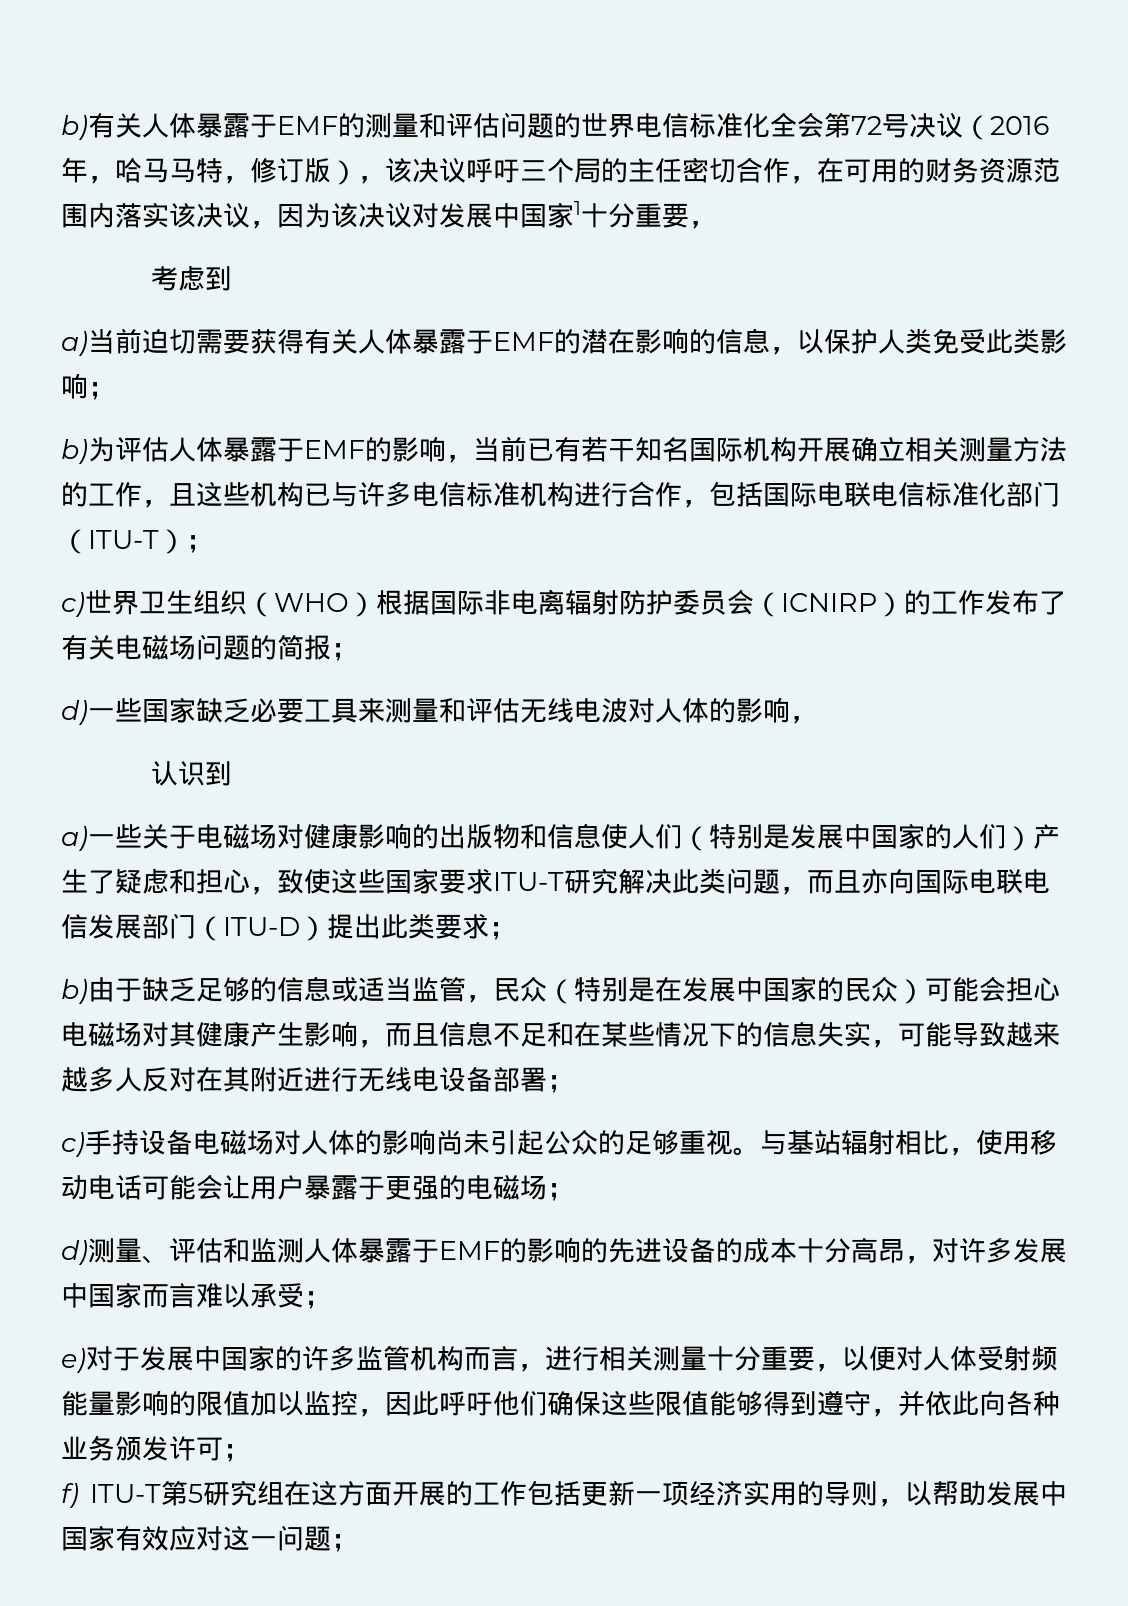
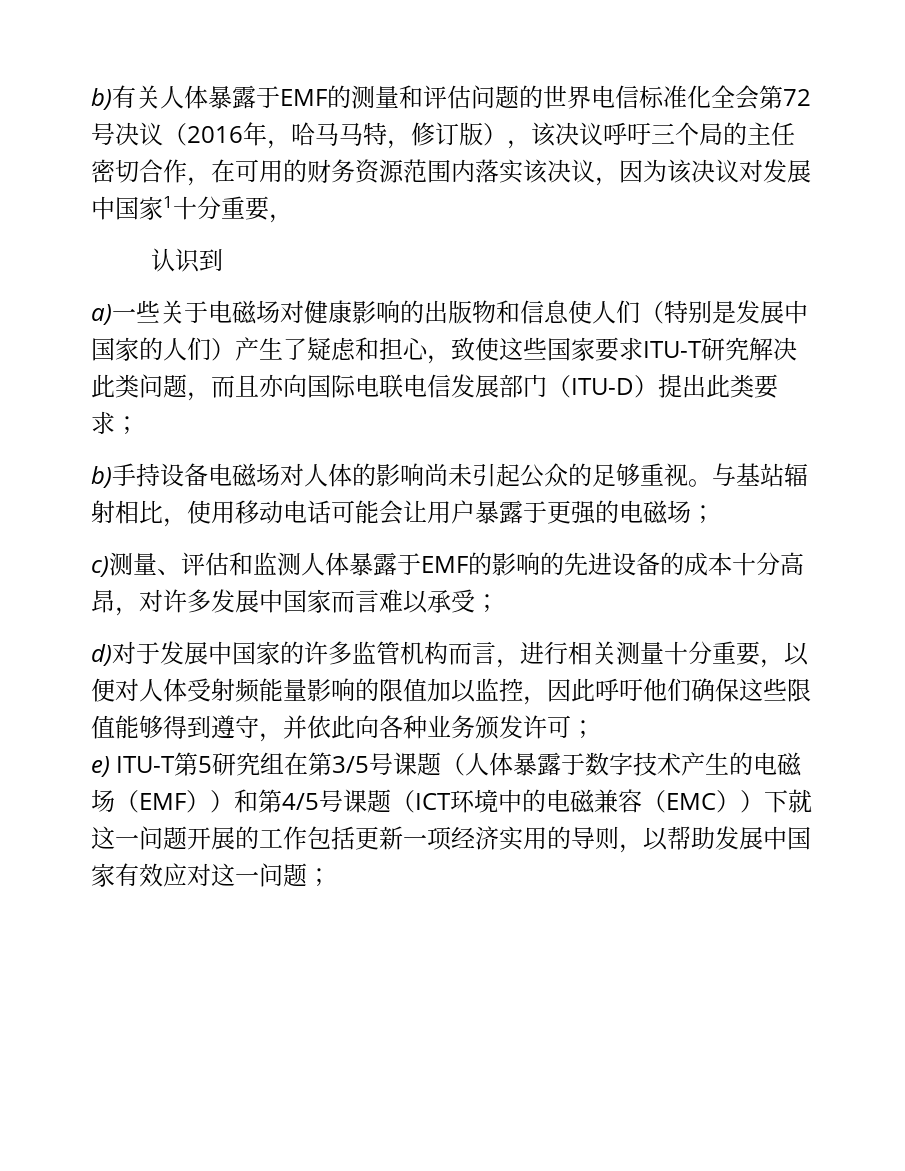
[151,265,233,291] [61,328,1067,356] [61,373,115,400] [61,436,1067,464] [61,481,1060,508] [61,529,213,554] [61,589,1066,617] [61,634,358,661] [61,697,817,725] // 考虑到 // a)当前迫切需要获得有关人体暴露于EMF的潜在影响的信息，以保护人类免受此类影响； // b)为评估人体暴露于EMF的影响，当前已有若干知名国际机构开展确立相关测量方法的工作，且这些机构已与许多电信标准机构进行合作，包括国际电联电信标准化部门（ITU-T）； // c)世界卫生组织（WHO）根据国际非电离辐射防护委员会（ICNIRP）的工作发布了有关电磁场问题的简报； // d)一些国家缺乏必要工具来测量和评估无线电波对人体的影响， -> (293, 218) none
[88,976,1060,1004] [61,1021,1060,1048] [61,1066,574,1093] [61,1132,85,1157] 由于缺乏足够的信息或适当监管，民众（特别是在发展中国家的民众）可能会担心电磁场对其健康产生影响，而且信息不足和在某些情况下的信息失实，可能导致越来越多人反对在其附近进行无线电设备部署； // c) -> (112, 477) none
[61,1240,88,1265] d) -> [91,556,109,577] c)
[61,1348,86,1373] e) -> [91,644,112,666] d)
[61,1483,79,1508] f) -> [91,756,110,777] e)
[311,1481,392,1506] 这方面 -> [308,752,803,777] [91,789,812,814] [91,826,187,850] 第3/5号课题（人体暴露于数字技术产生的电磁场（EMF））和第4/5号课题（ICT环境中的电磁兼容（EMC））下就这一问题

